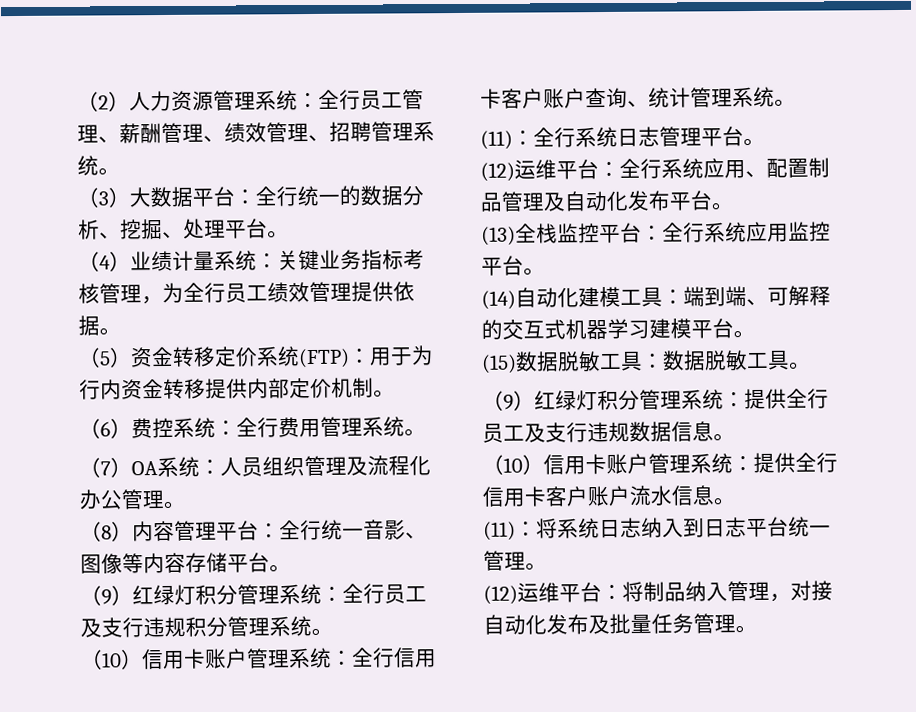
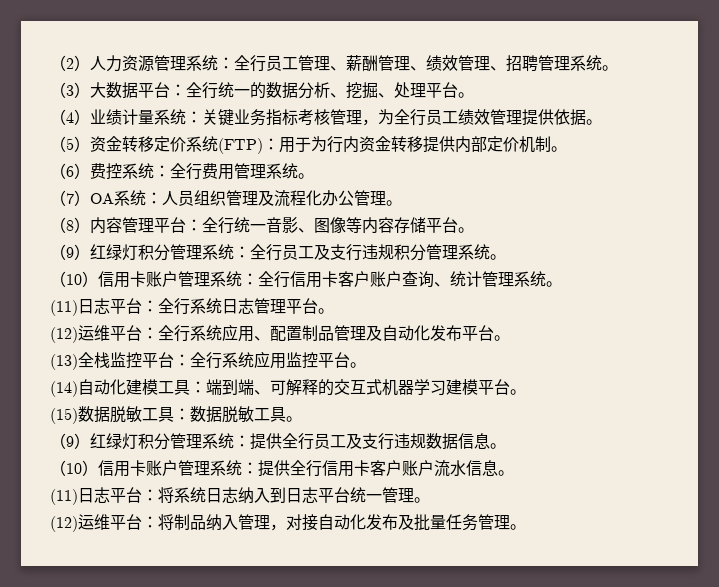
(513, 140) none -> [78,298,142,314] 日志平台
(516, 531) none -> [78,487,142,503] 日志平台

